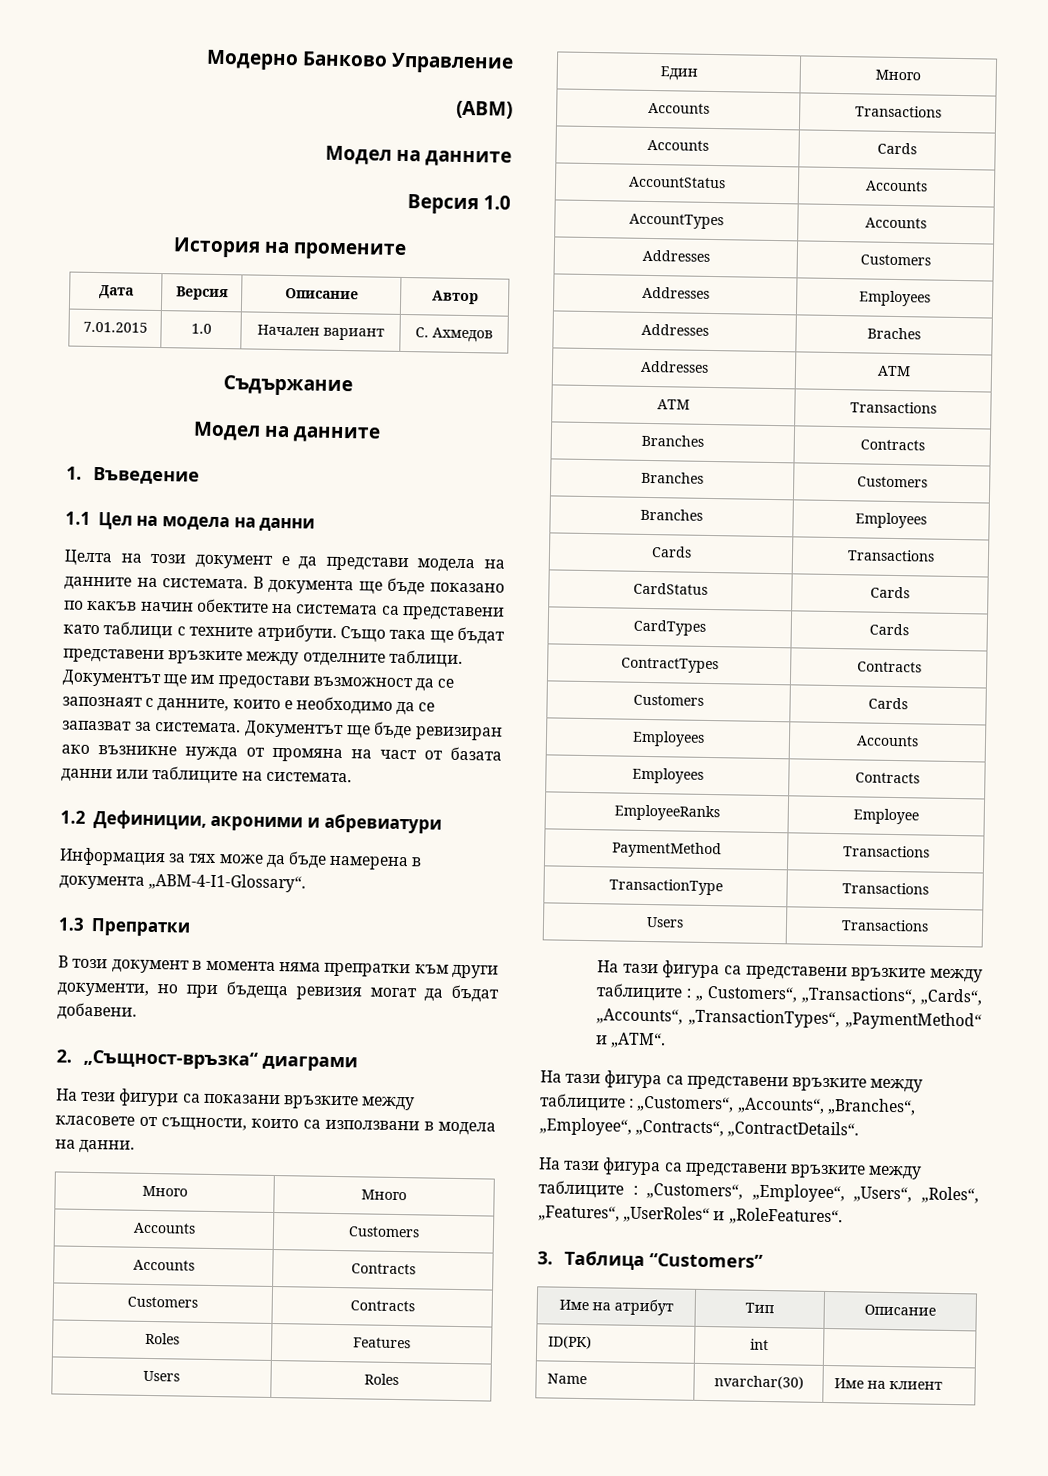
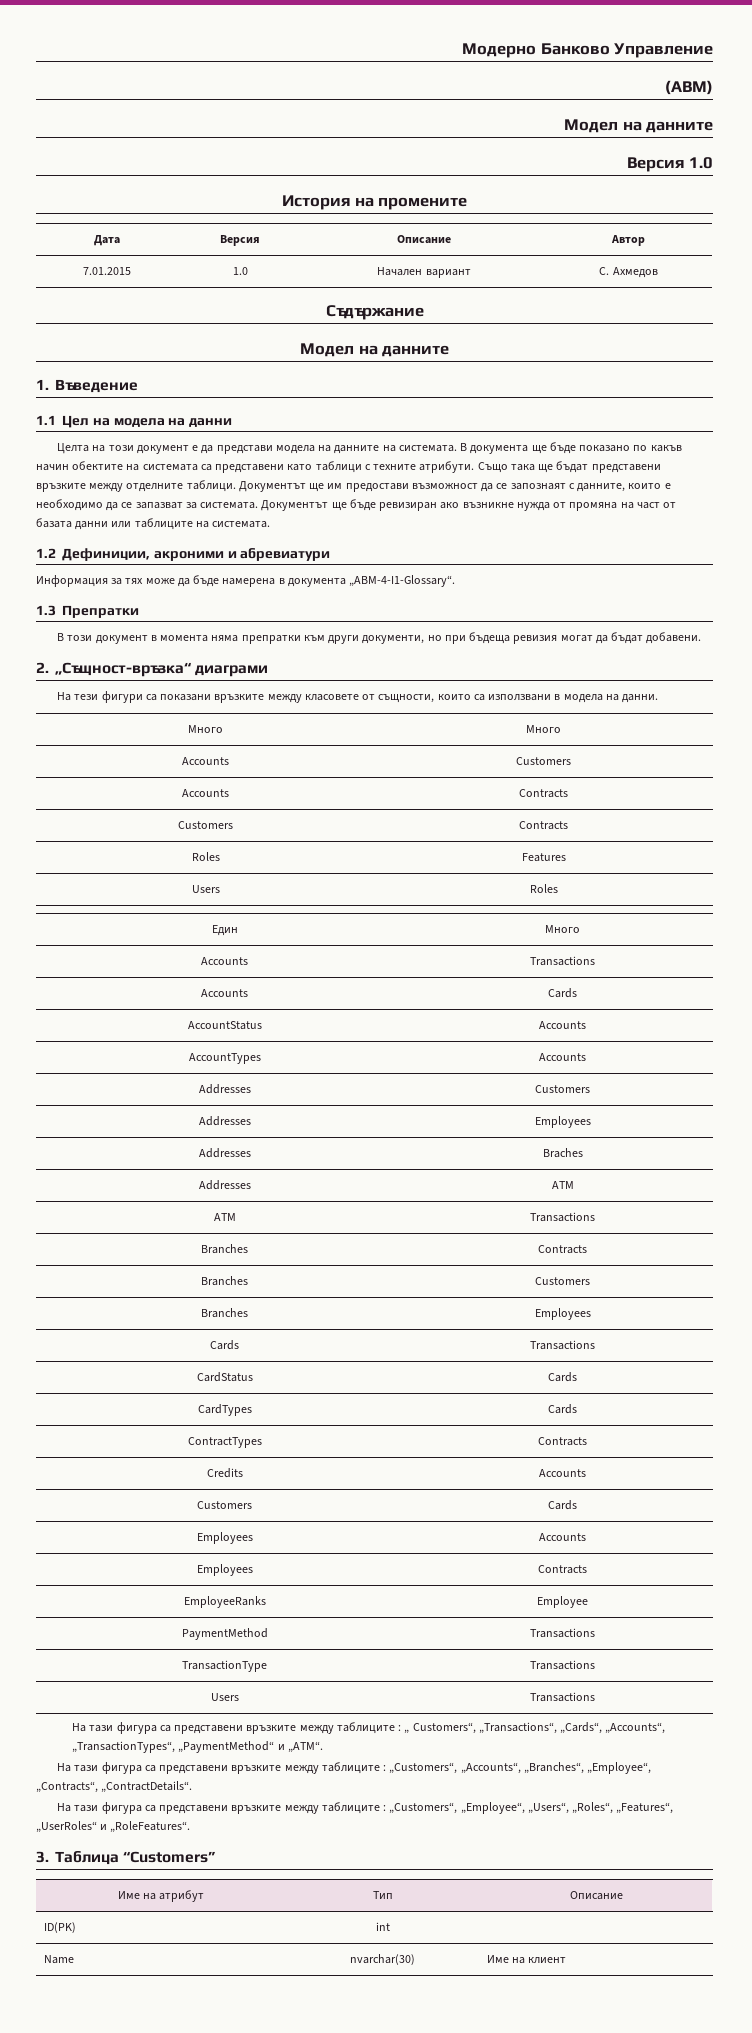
(922, 667) none -> [206,1468,243,1478] [539,1469,586,1477] // Credits | Accounts

